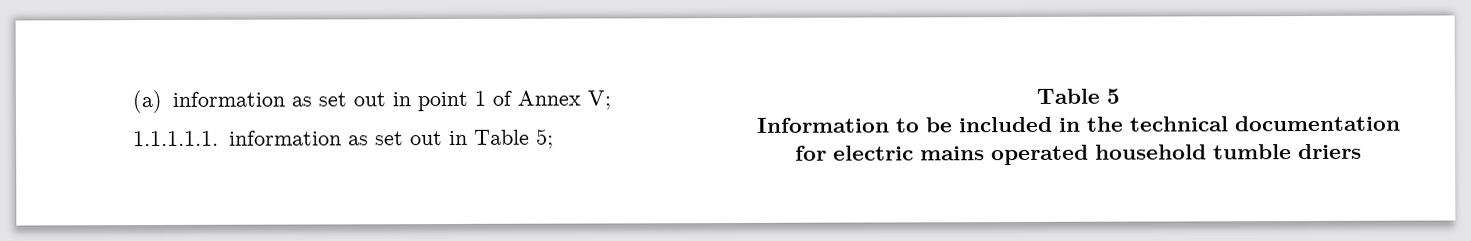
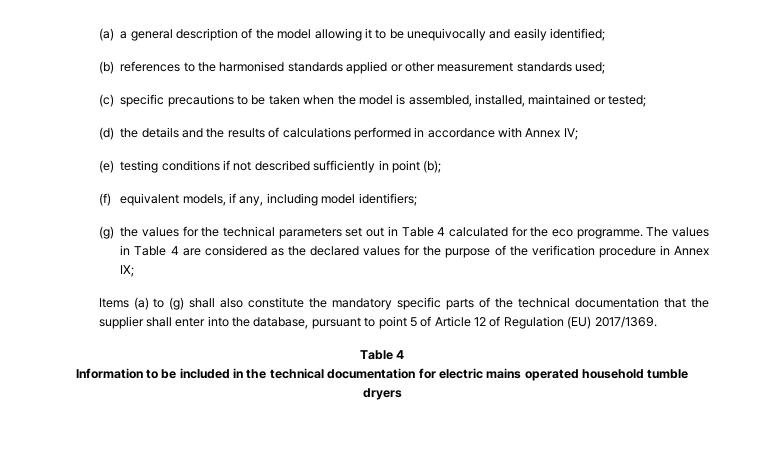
[132,89,611,114] [133,128,554,149] [1035,88,1120,104] (a) information as set out in point 1 of Annex V; // 1.1.1.1.1. information as set out in Table 5; // Table 5 -> [98,28,606,41] [98,61,606,74] [98,94,647,107] [98,127,578,140] [98,160,442,173] [98,193,417,206] [98,226,709,239] [120,245,709,258] [120,265,135,277] [98,297,709,310] [98,316,657,329] [359,350,405,360] (a) a general description of the model allowing it to be unequivocally and easily identified; // (b) references to the harmonised standards applied or other measurement standards used; // (c) specific precautions to be taken when the model is assembled, installed, maintained or tested; // (d) the details and the results of calculations performed in accordance with Annex IV; // (e) testing conditions if not described sufficiently in point (b); // (f) equivalent models, if any, including model identifiers; // (g) the values for the technical parameters set out in Table 4 calculated for the eco programme. The values in Table 4 are considered as the declared values for the purpose of the verification procedure in Annex IX; // Items (a) to (g) shall also constitute the mandatory specific parts of the technical documentation that the supplier shall enter into the database, pursuant to point 5 of Article 12 of Regulation (EU) 2017/1369. // Table 4
[1298,143,1362,160] driers -> [362,388,402,400] dryers

